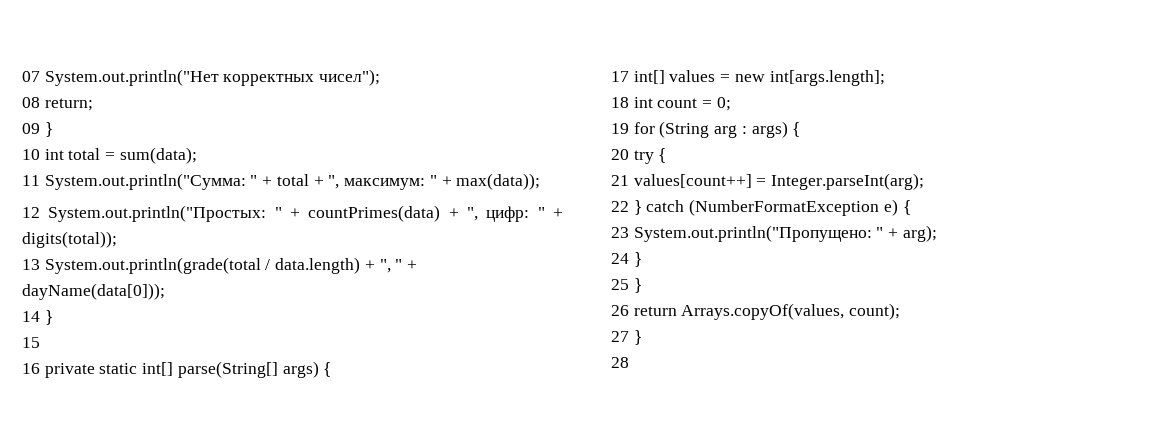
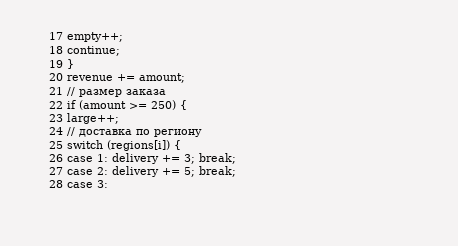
[22,69,381,86] [22,97,93,111] [22,122,53,137] [22,147,197,164] [22,173,541,190] [22,205,563,222] [22,231,117,248] [22,257,418,274] [22,283,165,300] [22,310,53,325] [22,337,40,348] [22,361,332,378] [611,70,885,86] [611,97,731,111] [611,121,801,138] [611,148,667,164] [611,173,925,190] [611,199,911,216] [611,225,937,242] [611,252,642,267] [611,278,642,293] [611,303,901,320] [611,330,642,345] 07 System.out.println("Нет корректных чисел"); // 08 return; // 09 } // 10 int total = sum(data); // 11 System.out.println("Сумма: " + total + ", максимум: " + max(data)); // 12 System.out.println("Простых: " + countPrimes(data) + ", цифр: " + digits(total)); // 13 System.out.println(grade(total / data.length) + ", " + dayName(data[0])); // 14 } // 15 // 16 private static int[] parse(String[] args) { // 17 int[] values = new int[args.length]; // 18 int count = 0; // 19 for (String arg : args) { // 20 try { // 21 values[count++] = Integer.parseInt(arg); // 22 } catch (NumberFormatException e) { // 23 System.out.println("Пропущено: " + arg); // 24 } // 25 } // 26 return Arrays.copyOf(values, count); // 27 } -> [49,32,123,42] [49,46,120,56] [49,59,74,69] [49,73,185,83] [49,87,166,97] [49,100,187,110] [49,113,119,124] [49,127,202,137] [49,140,181,151] [49,153,236,164] [49,166,236,177] 17 empty++; // 18 continue; // 19 } // 20 revenue += amount; // 21 // размер заказа // 22 if (amount >= 250) { // 23 large++; // 24 // доставка по региону // 25 switch (regions[i]) { // 26 case 1: delivery += 3; break; // 27 case 2: delivery += 5; break;
(629, 362) none -> [67,180,108,188] case 3:

